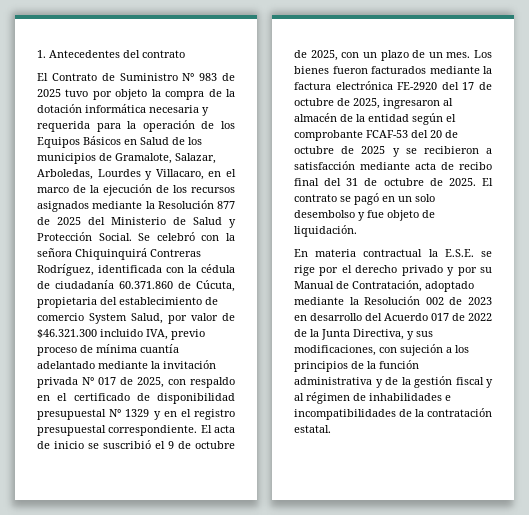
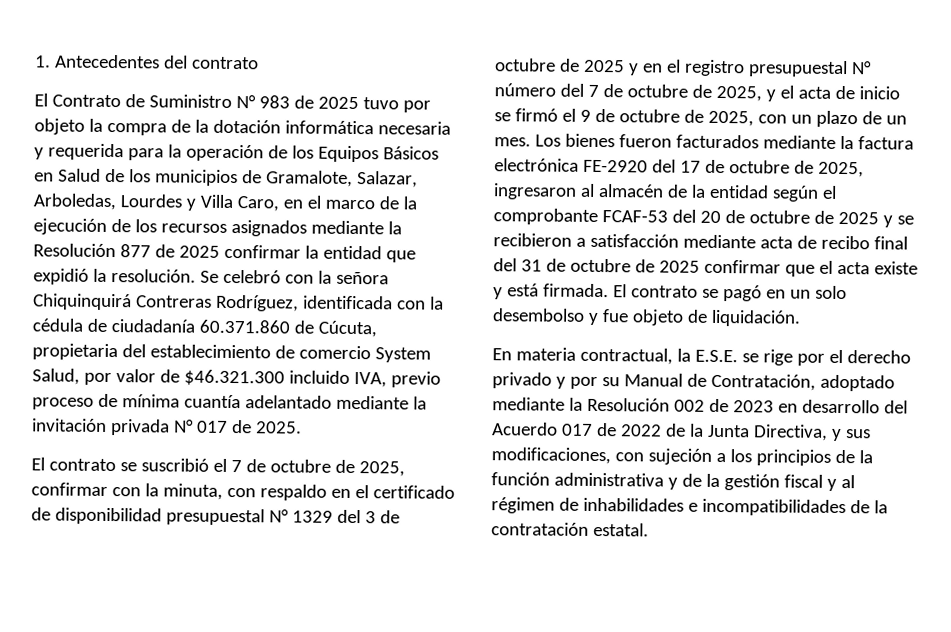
[155,169,204,180] Villacaro, -> [199,194,279,212] Villa Caro,
[88,217,236,228] [37,232,132,241] del Ministerio de Salud y Protección Social. -> [223,244,416,263] [33,268,196,285] confirmar la entidad que expidió la resolución.
[137,377,164,388] 2025, -> [255,421,302,434] [31,457,405,477] [31,482,223,500] 2025. // El contrato se suscribió el 7 de octubre de 2025, confirmar con la minuta,
(150, 413) none -> [336,509,400,524] [495,58,625,73] del 3 de octubre de 2025
[108,425,212,436] correspondiente. El -> [850,61,872,75] [494,83,794,102] N° número del 7 de octubre de 2025, y el
[103,440,151,449] suscribió -> [514,108,558,122] firmó
[448,178,476,186] 2025. -> [658,259,918,277] [493,283,609,300] 2025 confirmar que el acta existe y está firmada.
[363,249,423,257] contractual -> [579,347,673,365] contractual,

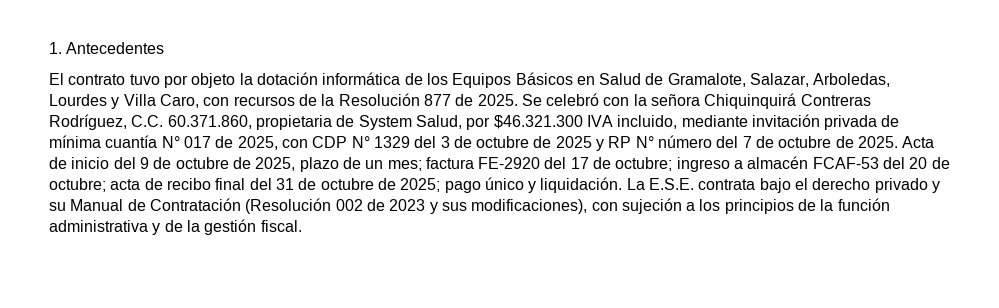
[163,55,259,70] [34,93,431,113] [34,118,451,136] [34,143,264,162] del contrato // El Contrato de Suministro N° 983 de 2025 tuvo por objeto la compra de la dotación informática necesaria y requerida para la operación -> [49,72,401,88] // El contrato tuvo por objeto la dotación informática
[128,169,262,187] los municipios de -> (664, 79) none
[282,195,417,210] [33,218,402,237] [33,243,416,263] [33,268,196,285] en el marco de la ejecución de los recursos asignados mediante la Resolución 877 de 2025 confirmar la entidad que expidió la resolución. -> [203,93,518,106] con recursos de la Resolución 877 de 2025.
[302,295,444,310] [32,318,377,338] [32,343,431,363] [32,368,441,388] [32,393,427,410] [32,418,302,436] [31,457,405,477] [31,482,455,501] [31,507,265,526] identificada con la cédula de ciudadanía 60.371.860 de Cúcuta, propietaria del establecimiento de comercio System Salud, por valor de $46.321.300 incluido IVA, previo proceso de mínima cuantía adelantado mediante la invitación privada N° 017 de 2025. // El contrato se suscribió el 7 de octubre de 2025, confirmar con la minuta, con respaldo en el certificado de disponibilidad presupuestal -> [131,114,900,130] [49,135,348,150] C.C. 60.371.860, propietaria de System Salud, por $46.321.300 IVA incluido, mediante invitación privada de mínima cuantía N° 017 de 2025, con CDP
[642,59,848,78] en el registro presupuestal -> [608,136,632,148] RP
[715,85,900,102] [494,108,576,122] 2025, y el acta de inicio se firmó el -> [858,136,935,148] [49,157,136,169] 2025. Acta de inicio del
[757,114,812,124] con un -> (296, 164) none
[494,133,914,150] [494,158,864,178] [493,183,837,202] [493,208,914,228] [493,233,756,249] mes. Los bienes fueron facturados mediante la factura electrónica FE-2920 del 17 de octubre de 2025, ingresaron al almacén de la entidad según el comprobante FCAF-53 del 20 de octubre de 2025 y se recibieron a satisfacción mediante -> [387,156,950,172] [49,178,106,192] mes; factura FE-2920 del 17 de octubre; ingreso a almacén FCAF-53 del 20 de octubre;
[658,259,918,277] [493,283,847,302] [492,308,801,327] [492,347,825,366] 2025 confirmar que el acta existe y está firmada. El contrato se pagó en un solo desembolso y fue objeto de liquidación. // En materia contractual, la E.S.E. se rige por -> [400,177,791,193] 2025; pago único y liquidación. La E.S.E. contrata bajo
[569,376,598,390] por -> (941, 187) none
[710,373,895,392] [492,397,908,414] [492,422,828,441] Contratación, adoptado mediante la Resolución 002 de 2023 en desarrollo del Acuerdo 017 de 2022 de la Junta Directiva, -> [149,198,426,214] Contratación (Resolución 002 de 2023
[491,447,611,465] modificaciones, -> [471,199,588,214] modificaciones),
[783,474,855,491] [491,497,888,517] [491,522,649,537] fiscal y al régimen de inhabilidades e incompatibilidades de la contratación estatal. -> [260,220,302,232] fiscal.

